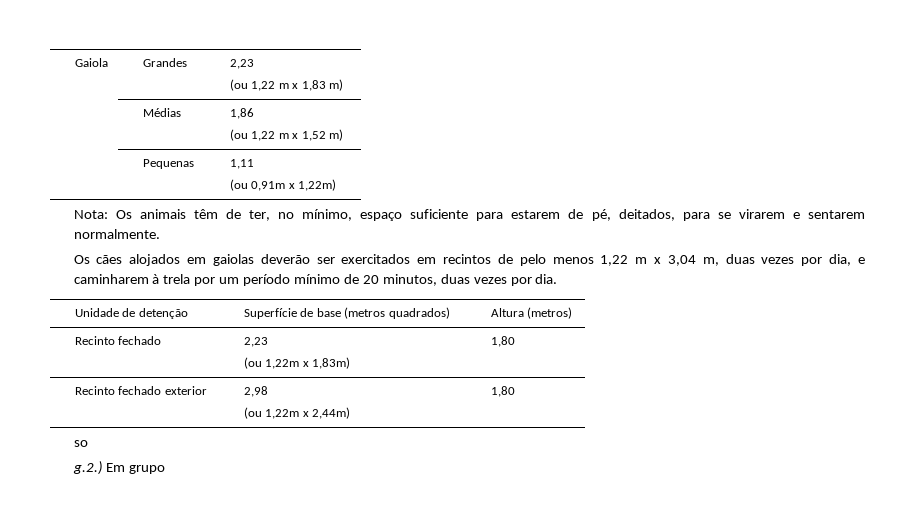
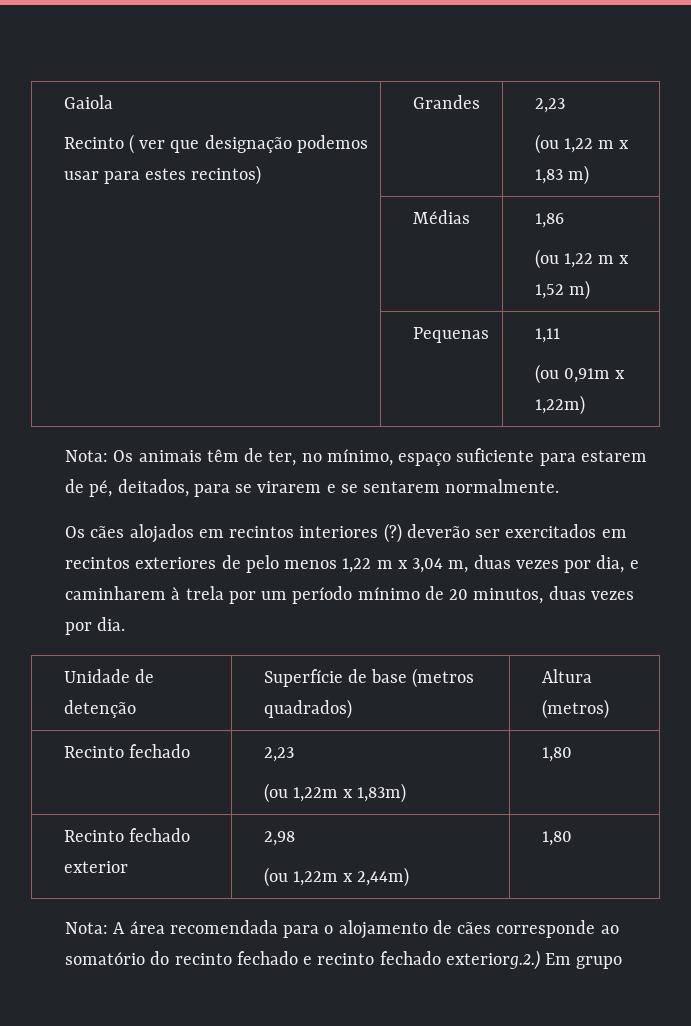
(108, 62) none -> [63,134,368,154] [63,165,262,185] // Recinto ( ver que designação podemos usar para estes recintos)
(800, 215) none -> [340,484,358,493] se
[212,254,254,266] gaiolas -> [229,523,402,543] recintos interiores (?)
(492, 259) none -> [135,557,217,569] exteriores
[73,440,88,447] [72,461,103,475] so // g.2.) -> [64,920,619,939] [64,950,540,970] Nota: A área recomendada para o alojamento de cães corresponde ao somatório do recinto fechado e recinto fechado exteriorg.2.)

